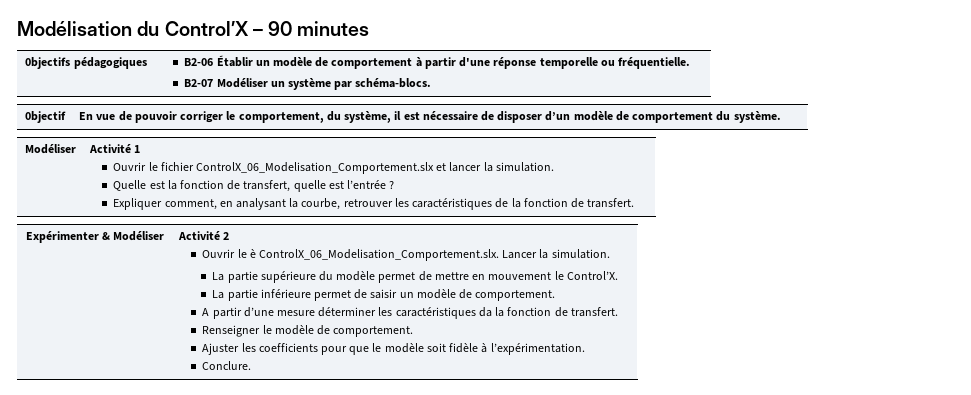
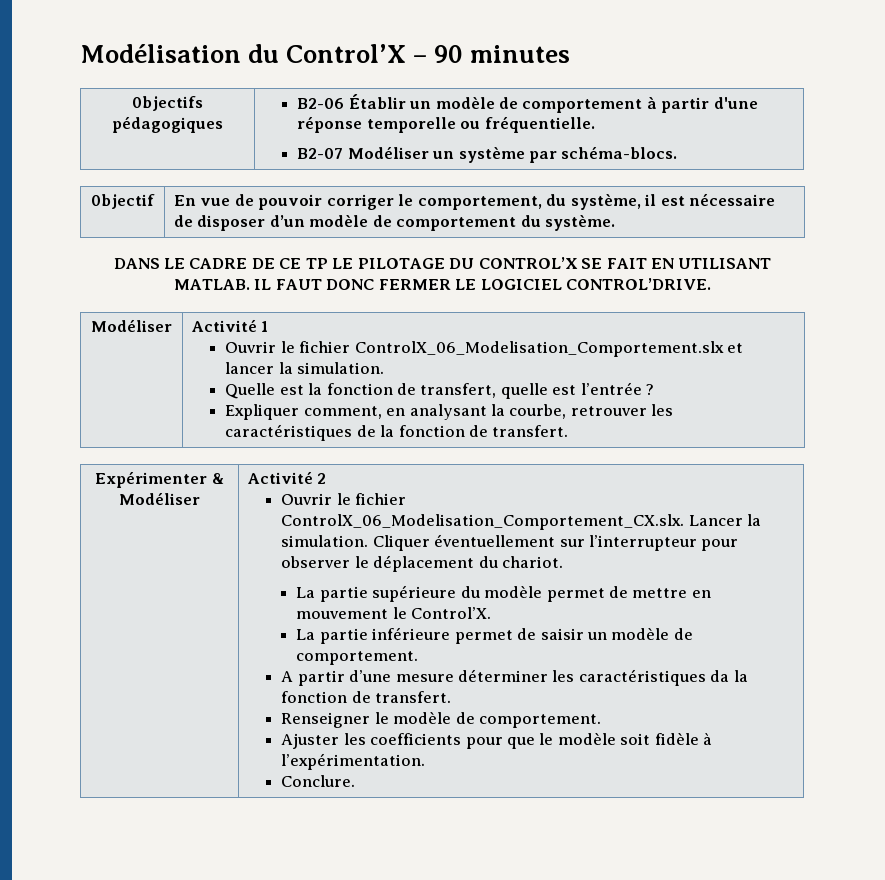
(781, 117) none -> [113,257,772,269] [173,278,712,290] // DANS LE CADRE DE CE TP LE PILOTAGE DU CONTROL’X SE FAIT EN UTILISANT MATLAB. IL FAUT DONC FERMER LE LOGICIEL CONTROL’DRIVE.
[249,249,500,261] è ControlX_06_Modelisation_Comportement.slx. -> [355,493,407,505] [281,514,685,530] fichier ControlX_06_Modelisation_Comportement_CX.slx.
(610, 254) none -> [372,534,739,551] [281,555,564,572] Cliquer éventuellement sur l’interrupteur pour observer le déplacement du chariot.

